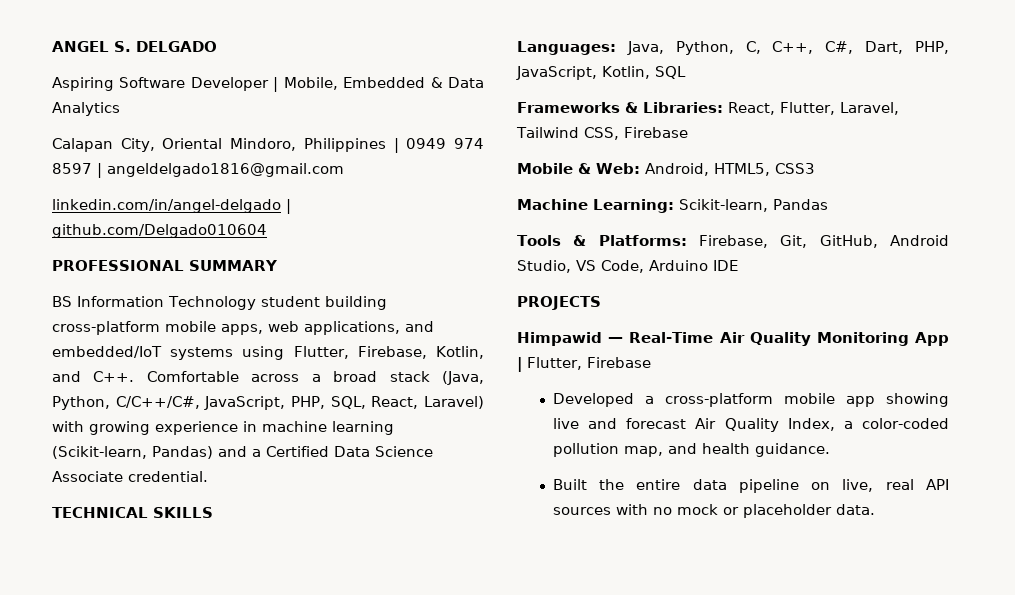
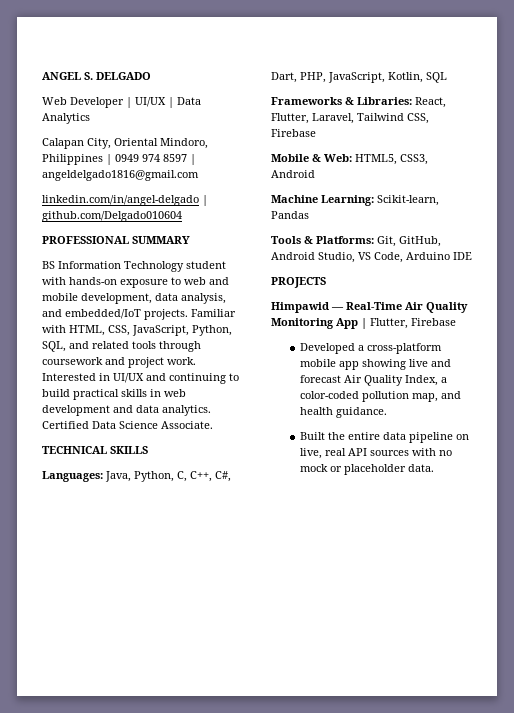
[52,77,443,92] Aspiring Software Developer | Mobile, Embedded & -> [42,97,174,108] Web Developer | UI/UX |
[324,296,387,310] [52,321,434,335] [52,346,484,360] [52,371,485,385] [52,396,485,410] [52,421,394,435] [52,446,261,459] building cross-platform mobile apps, web applications, and embedded/IoT systems using Flutter, Firebase, Kotlin, and C++. Comfortable across a broad stack (Java, Python, C/C++/C#, JavaScript, PHP, SQL, React, Laravel) with growing experience in machine learning (Scikit-learn, Pandas) and a -> [42,277,229,288] [42,293,226,304] [42,309,236,320] [42,325,232,336] [42,341,201,352] [42,357,196,368] [42,373,239,384] [42,389,186,400] [42,405,211,416] with hands-on exposure to web and mobile development, data analysis, and embedded/IoT projects. Familiar with HTML, CSS, JavaScript, Python, SQL, and related tools through coursework and project work. Interested in UI/UX and continuing to build practical skills in web development and data analytics.
[52,471,208,482] Associate credential. -> [161,421,213,429] Associate.
[645,163,815,176] Android, HTML5, CSS3 -> [355,154,428,165] [271,170,315,178] HTML5, CSS3, Android
[699,235,768,248] Firebase, -> (374, 240) none

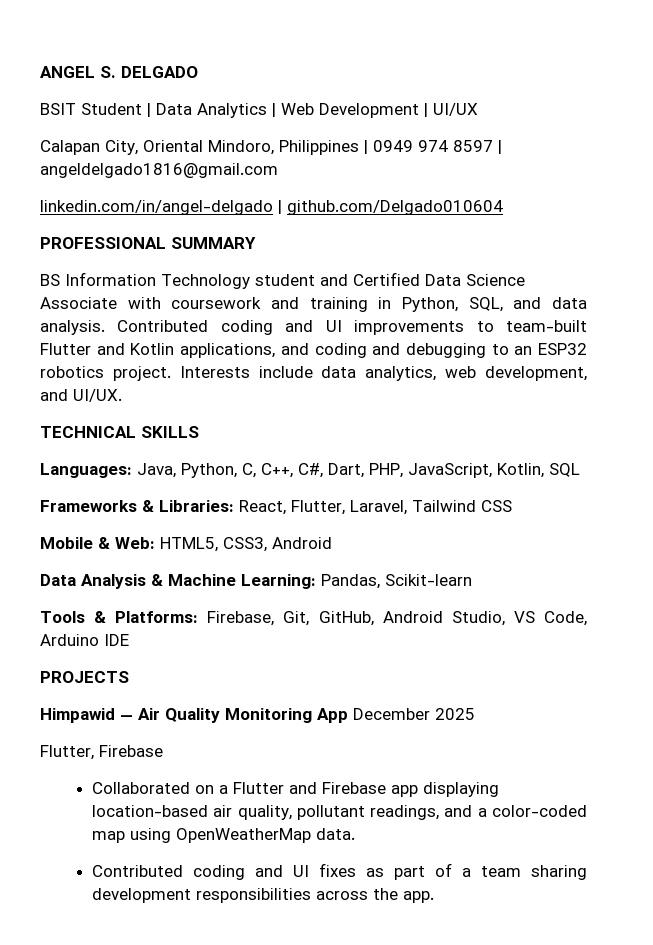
[42,97,166,108] Web Developer | UI/UX -> [40,103,142,115] BSIT Student
(90, 118) none -> [272,103,478,118] | Web Development | UI/UX
[42,277,229,288] [42,293,226,304] [42,309,236,320] [42,325,232,336] [42,341,201,352] [42,357,196,368] [42,373,239,384] [42,389,186,400] [42,405,211,416] [42,421,213,429] with hands-on exposure to web and mobile development, data analysis, and embedded/IoT projects. Familiar with HTML, CSS, JavaScript, Python, SQL, and related tools through coursework and project work. Interested in UI/UX and continuing to build practical skills in web development and data analytics. Certified Data Science Associate. -> [320,272,525,286] [40,297,588,312] [40,320,587,335] [40,343,587,358] [40,366,587,381] [40,389,122,402] and Certified Data Science Associate with coursework and training in Python, SQL, and data analysis. Contributed coding and UI improvements to team-built Flutter and Kotlin applications, and coding and debugging to an ESP32 robotics project. Interests include data analytics, web development, and UI/UX.
[407,113,429,124] [271,129,316,137] CSS, Firebase -> [481,500,512,512] CSS
[271,195,439,206] [271,211,309,219] Machine Learning: Scikit-learn, Pandas -> [40,574,472,589] Data Analysis & Machine Learning: Pandas, Scikit-learn
(374, 240) none -> [207,611,275,626] Firebase,
[346,302,402,310] Real-Time -> (133, 717) none
[361,318,367,329] | -> [353,708,475,720] December 2025 //
[300,343,443,354] [300,359,452,370] [300,375,448,386] [300,391,462,402] [300,407,388,418] [300,432,470,443] [300,448,453,459] [300,464,435,475] Developed a cross-platform mobile app showing live and forecast Air Quality Index, a color-coded pollution map, and health guidance. // Built the entire data pipeline on live, real API sources with no mock or placeholder data. -> [92,782,500,797] [92,805,587,820] [92,828,356,843] [92,863,587,880] [92,888,435,903] Collaborated on a Flutter and Firebase app displaying location-based air quality, pollutant readings, and a color-coded map using OpenWeatherMap data. // Contributed coding and UI fixes as part of a team sharing development responsibilities across the app.

